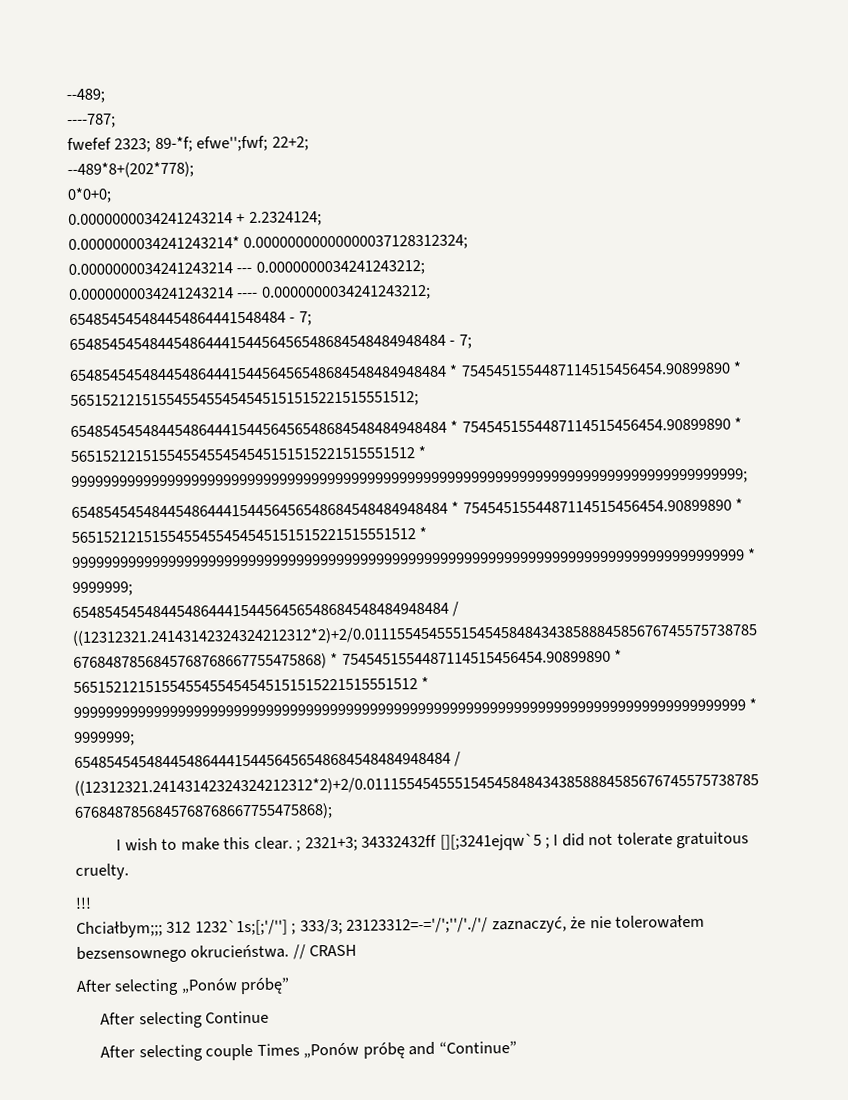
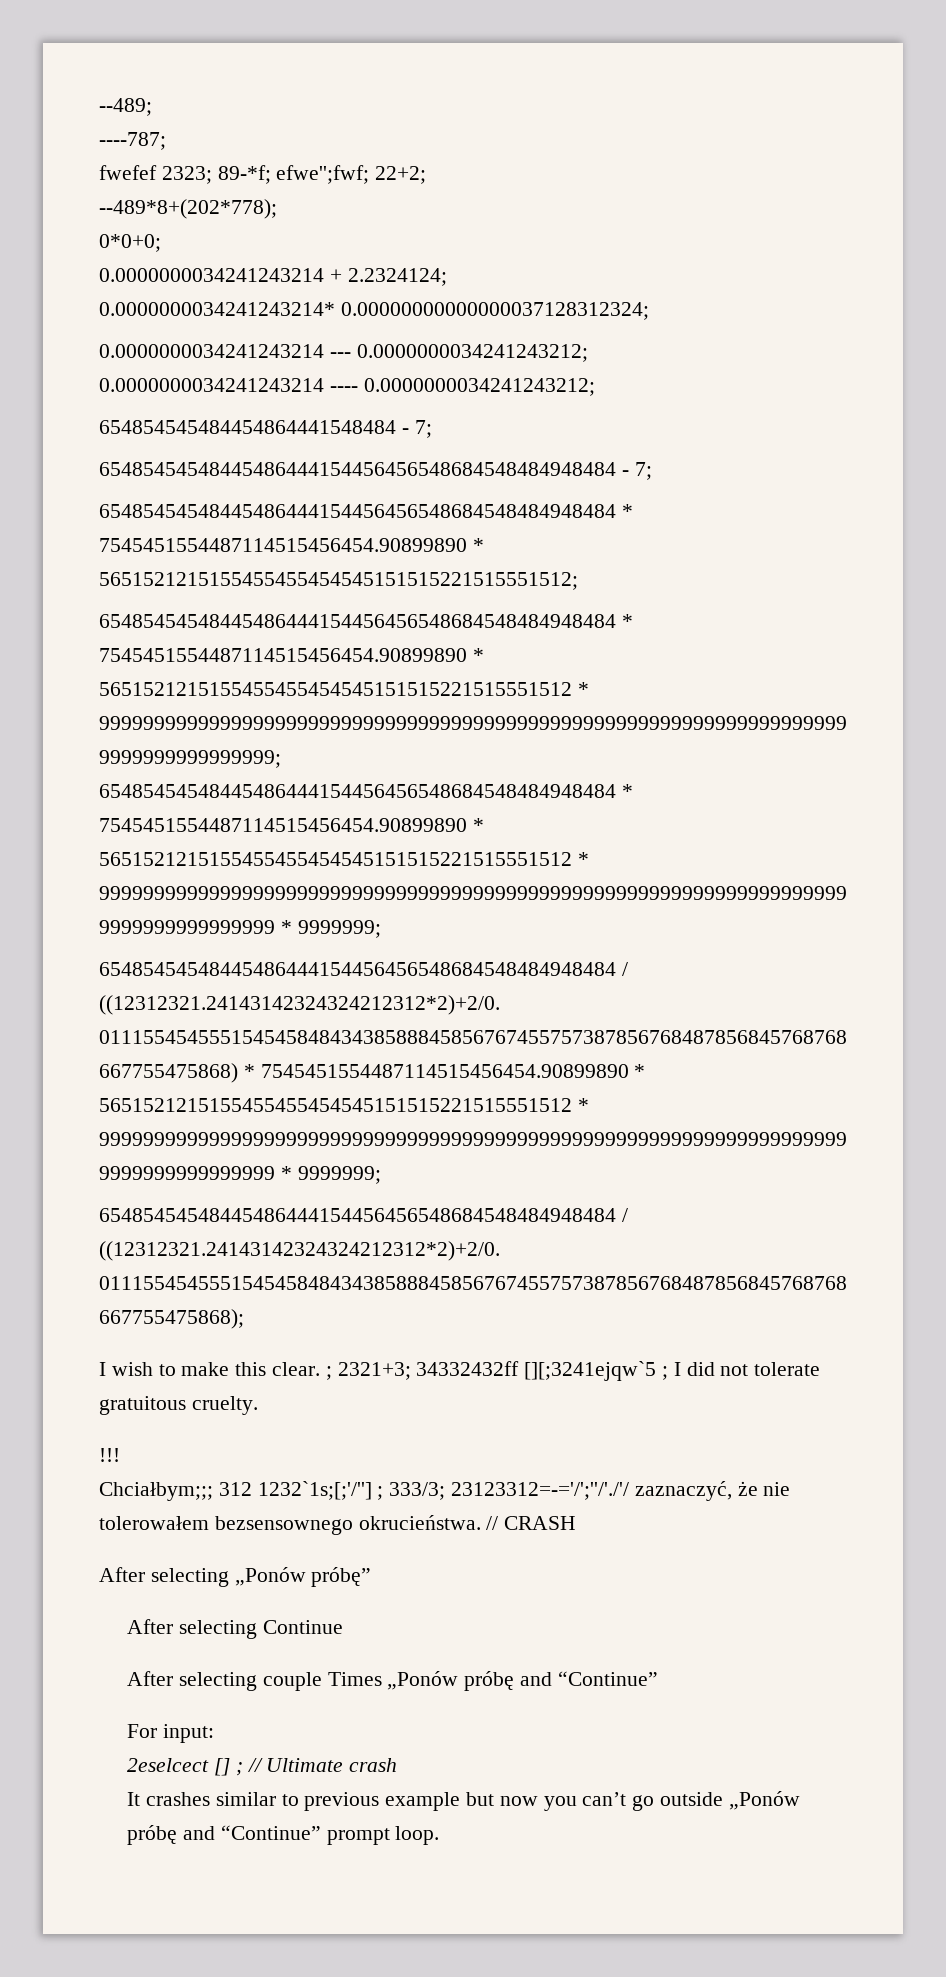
(517, 1047) none -> [127,1724,215,1743] [127,1758,398,1776] [127,1791,800,1811] [127,1825,440,1845] // For input: // 2eselcect [] ; // Ultimate crash // It crashes similar to previous example but now you can’t go outside „Ponów próbę and “Continue” prompt loop.

